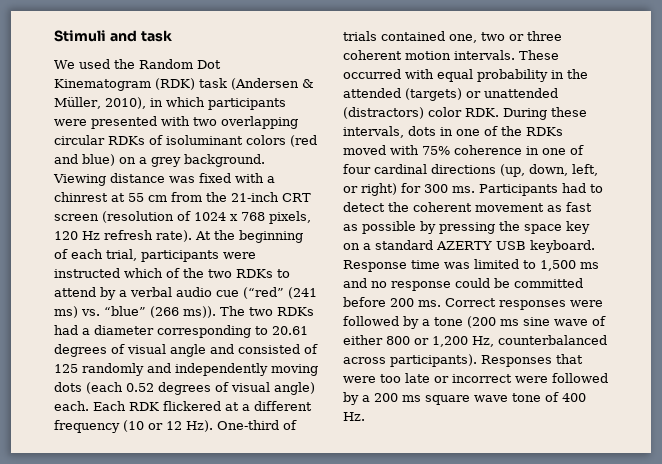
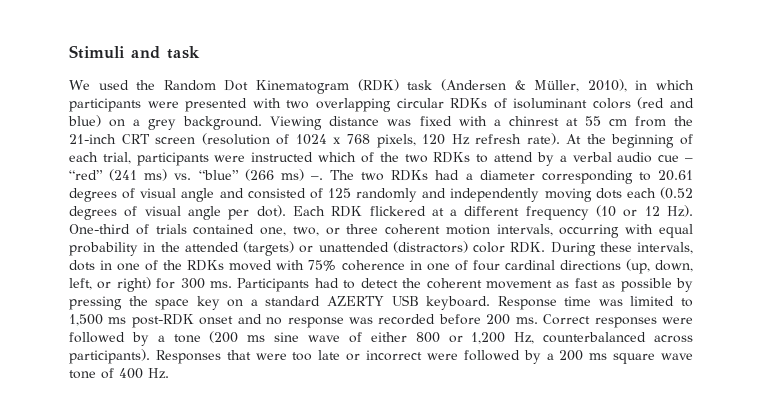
[243,287,284,299] (“red” -> [685,158,693,162] [69,170,103,180] – “red”
[183,306,216,318] ms)). -> [280,169,323,181] ms) –.
[86,382,315,395] [54,401,89,411] (each 0.52 degrees of visual angle) each. -> [626,187,693,199] [69,205,286,220] each (0.52 degrees of visual angle per dot).
[481,32,505,41] two -> [292,226,319,236] two,
[454,50,559,60] [343,69,401,79] intervals. These occurred -> [496,224,620,238] intervals, occurring
(599, 265) none -> [131,314,234,328] post-RDK onset
[455,278,583,288] could be committed -> [349,314,436,325] was recorded

